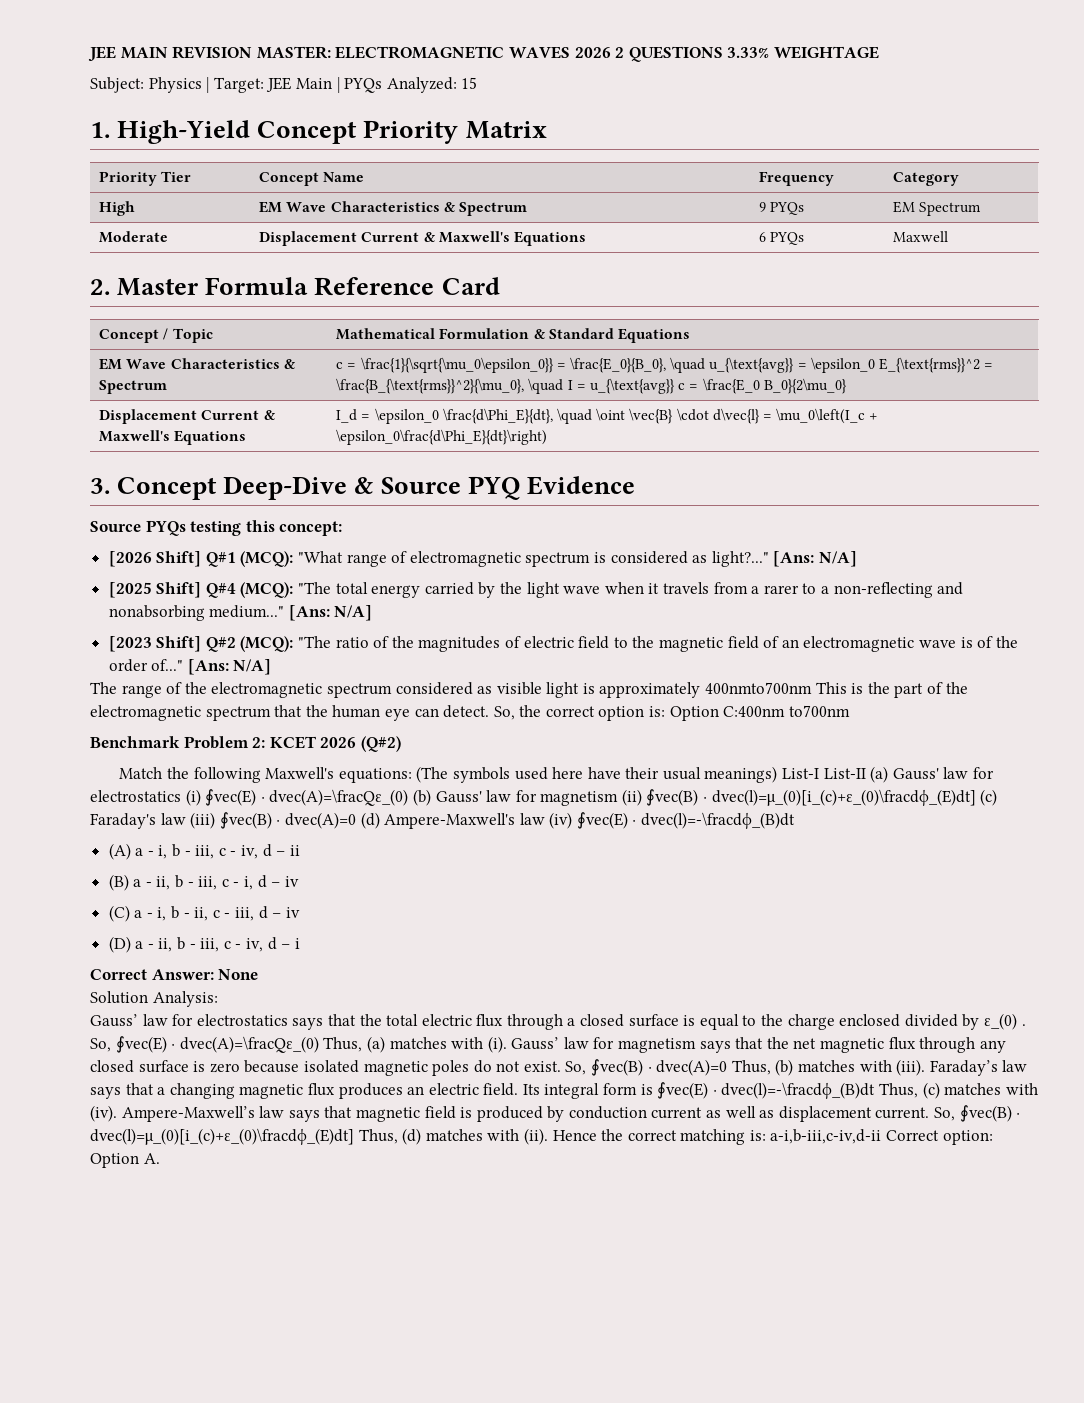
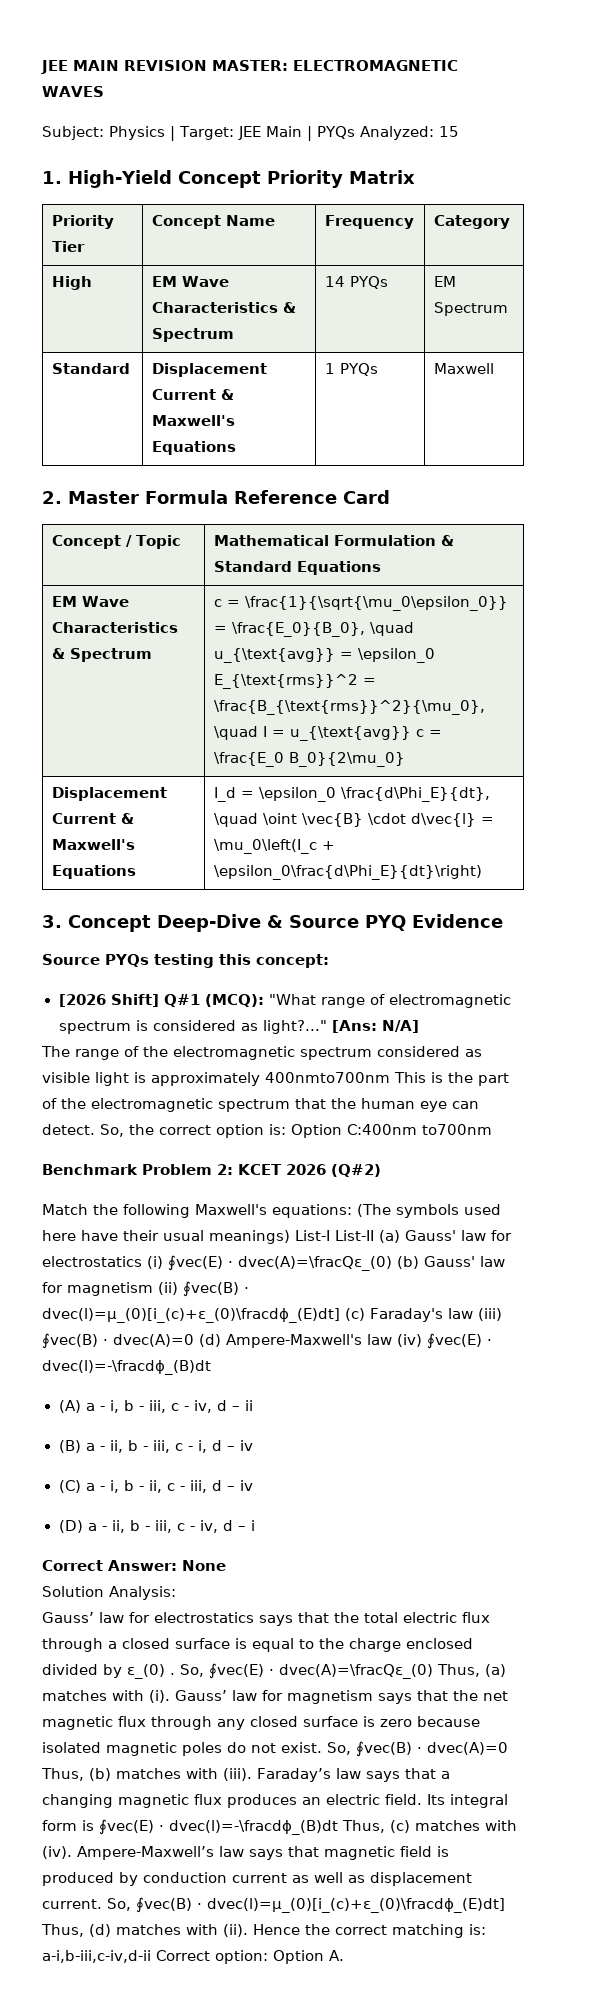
[574,46,879,62] 2026 2 QUESTIONS 3.33% WEIGHTAGE -> (104, 91) none
[759,202,767,212] 9 -> [324,276,345,287] 14
[99,231,169,243] [259,231,586,246] [759,232,767,242] Moderate | Displacement Current & Maxwell's Equations | 6 -> [51,363,130,374] [151,363,267,377] [151,389,234,400] [151,415,235,426] [151,441,236,455] [324,363,335,374] Standard | Displacement Current & Maxwell's Equations | 1
[108,582,964,598] [108,605,373,621] [108,636,1018,652] [108,659,272,675] // [2025 Shift] Q#4 (MCQ): "The total energy carried by the light wave when it travels from a rarer to a non-reflecting and nonabsorbing medium..." [Ans: N/A] // [2023 Shift] Q#2 (MCQ): "The ratio of the magnitudes of electric field to the magnetic field of an electromagnetic wave is of the order of..." [Ans: N/A] -> (419, 1026) none

